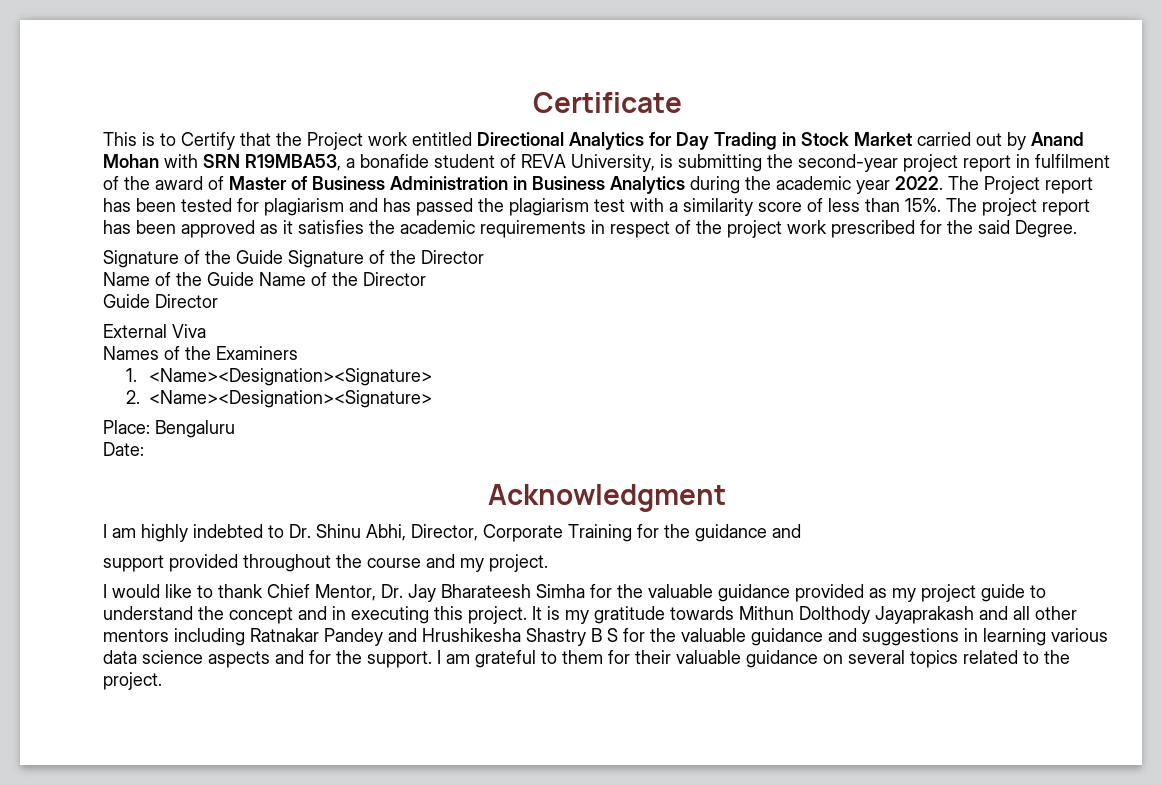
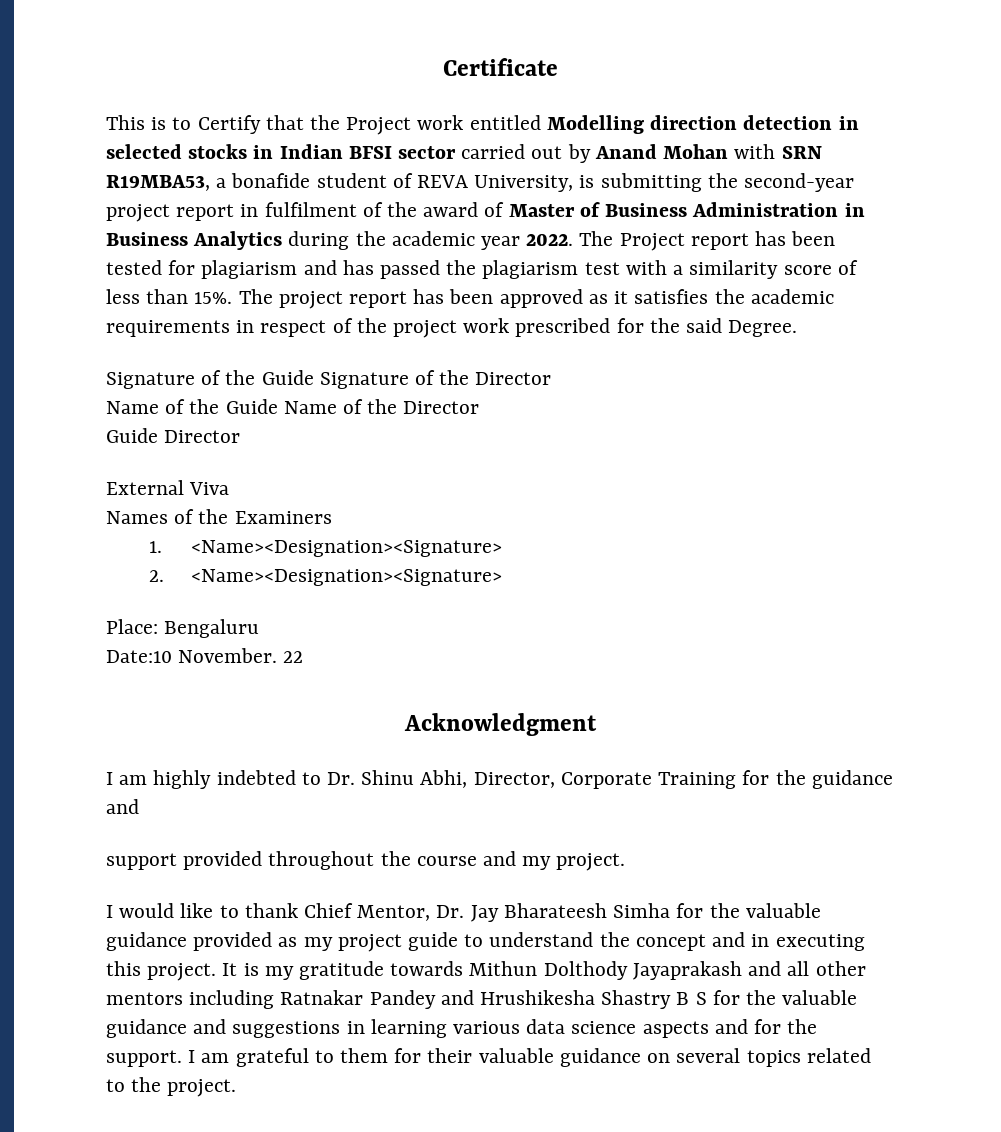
[477,132,912,150] Directional Analytics for Day Trading in Stock Market -> [546,115,859,134] [106,144,457,159] Modelling direction detection in selected stocks in Indian BFSI sector
[103,442,144,456] Date: -> [106,648,304,663] Date:10 November. 22

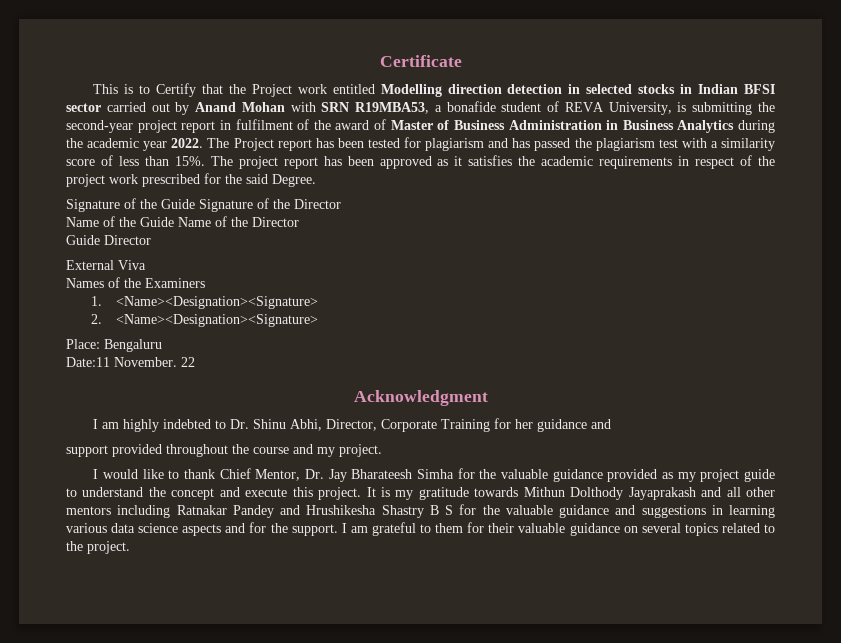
[106,650,172,663] Date:10 -> [66,357,110,367] Date:11
[775,770,806,785] the -> [515,419,534,429] her
[751,934,865,951] in executing -> [245,488,288,497] execute

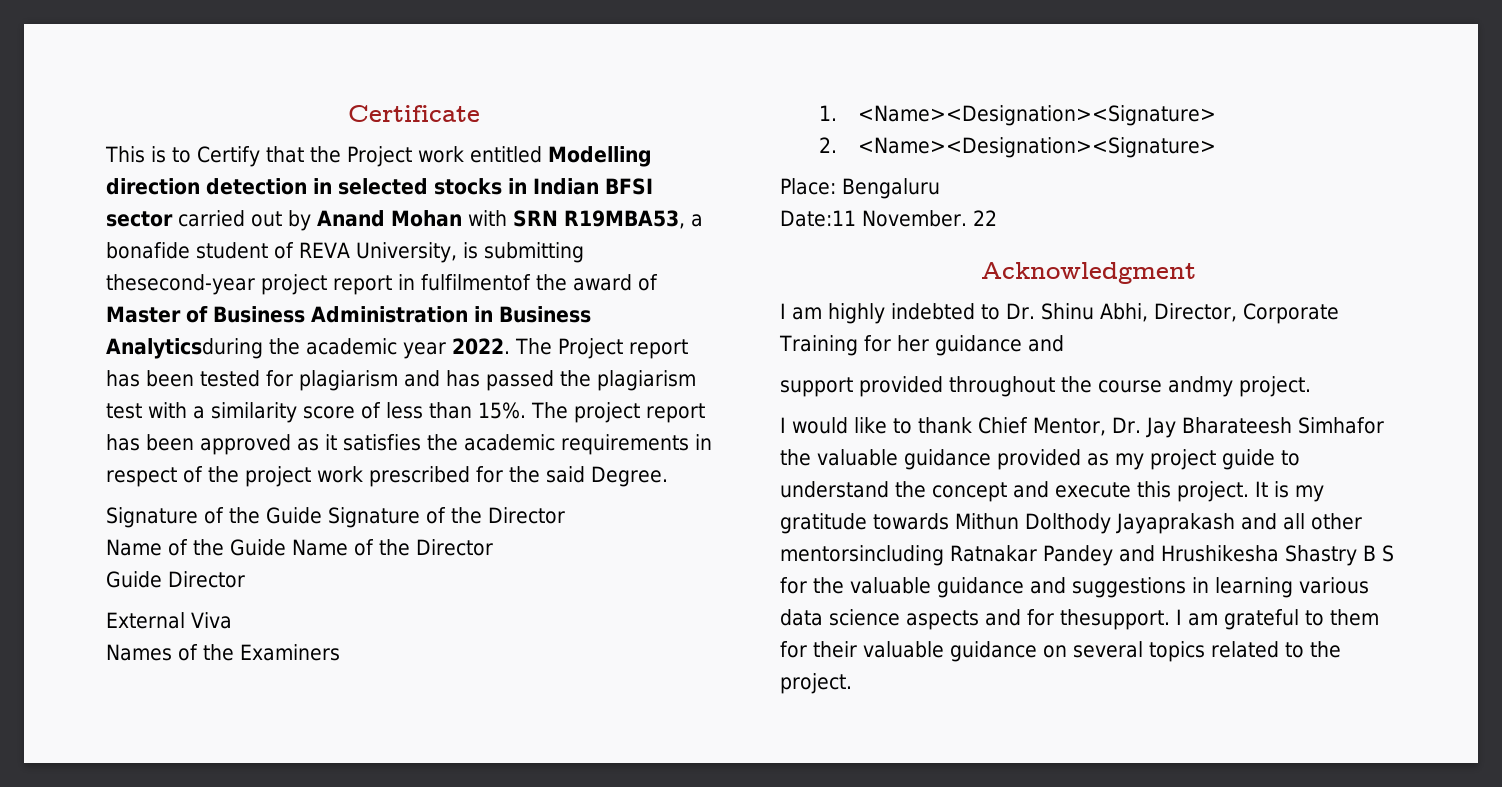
[757,102,775,112] [66,120,133,133] the second-year -> [106,274,255,295] thesecond-year
[235,119,310,130] fulfilment of -> [421,274,531,291] fulfilmentof
[677,120,775,133] Analytics during -> [106,338,263,359] Analyticsduring
[293,444,335,457] and my -> [1168,376,1233,397] andmy
[417,468,475,479] Simha for -> [1297,417,1384,434] Simhafor
[66,505,171,518] mentors including -> [780,545,944,566] mentorsincluding
[270,523,338,536] the support. -> [1060,609,1170,630] thesupport.

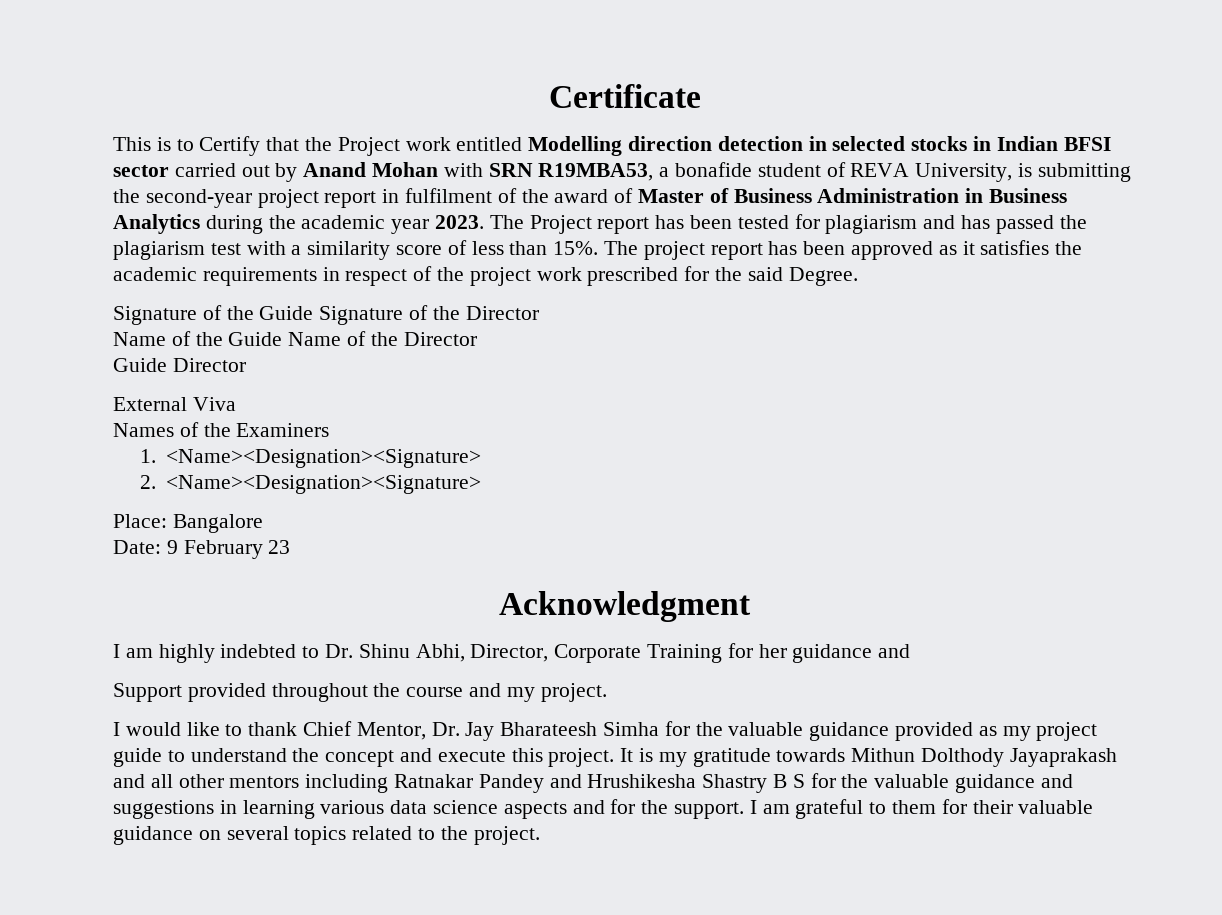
[106,274,255,295] thesecond-year -> [113,189,252,208] the second-year
[421,274,531,291] fulfilmentof -> [405,188,517,203] fulfilment of
[106,338,263,359] Analyticsduring -> [113,214,263,234] Analytics during
[452,338,510,355] 2022. -> [435,215,485,229] 2023.
[842,178,940,199] [780,210,997,227] Bengaluru // Date:11 November. 22 -> [172,514,263,533] [113,540,291,559] Bangalore // Date: 9 February 23
[780,377,853,397] support -> [113,683,182,702] Support
[1168,376,1233,397] andmy -> [469,683,535,702] and my
[1297,417,1384,434] Simhafor -> [603,721,690,736] Simha for
[780,545,944,566] mentorsincluding -> [229,774,389,793] mentors including
[1060,609,1170,630] thesupport. -> [641,800,745,819] the support.

